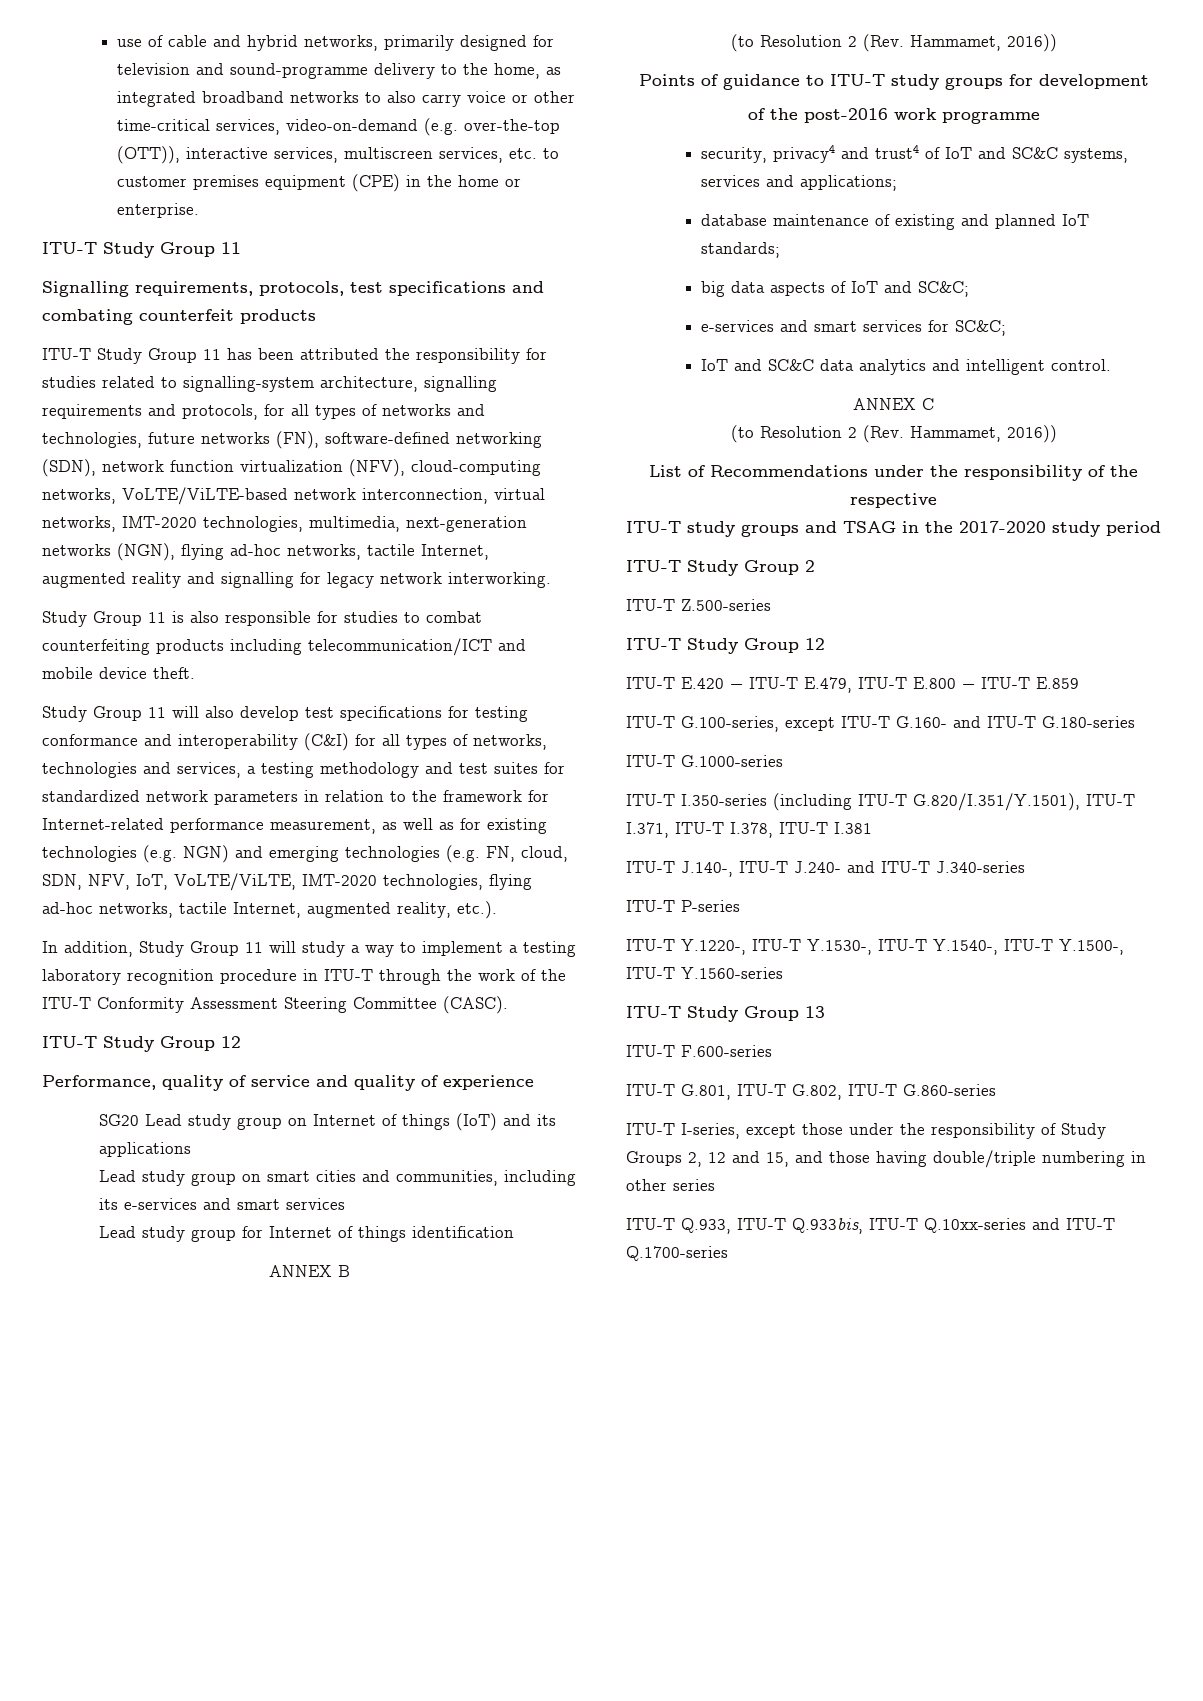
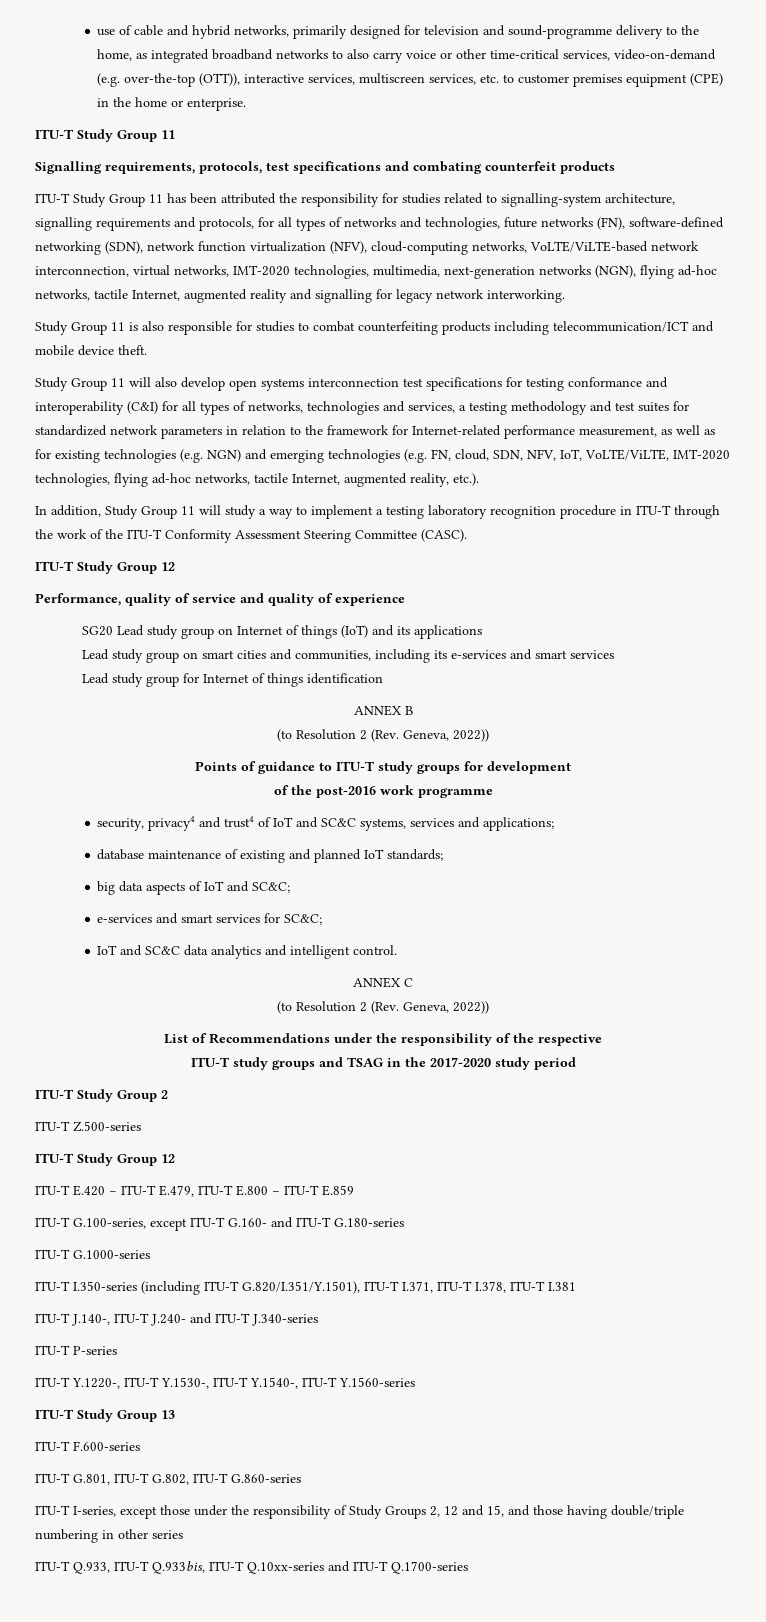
(299, 713) none -> [229,378,399,391] open systems interconnection
[909,34,1057,52] Hammamet, 2016)) -> [403,729,489,742] Geneva, 2022))
[909,425,1057,443] Hammamet, 2016)) -> [403,1001,489,1014] Geneva, 2022))
[1059,939,1124,955] [626,967,675,979] Y.1500-, ITU-T -> (337, 1382) none

